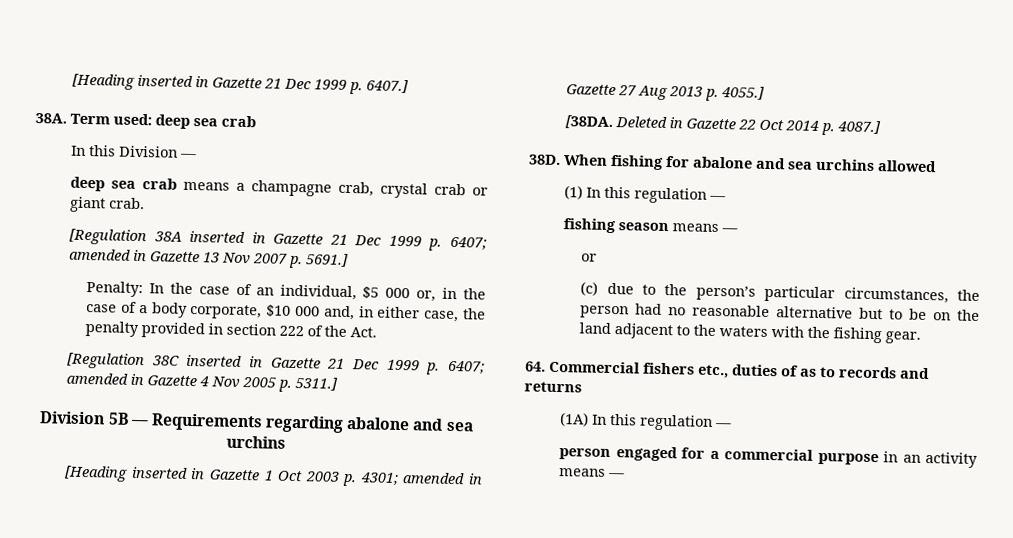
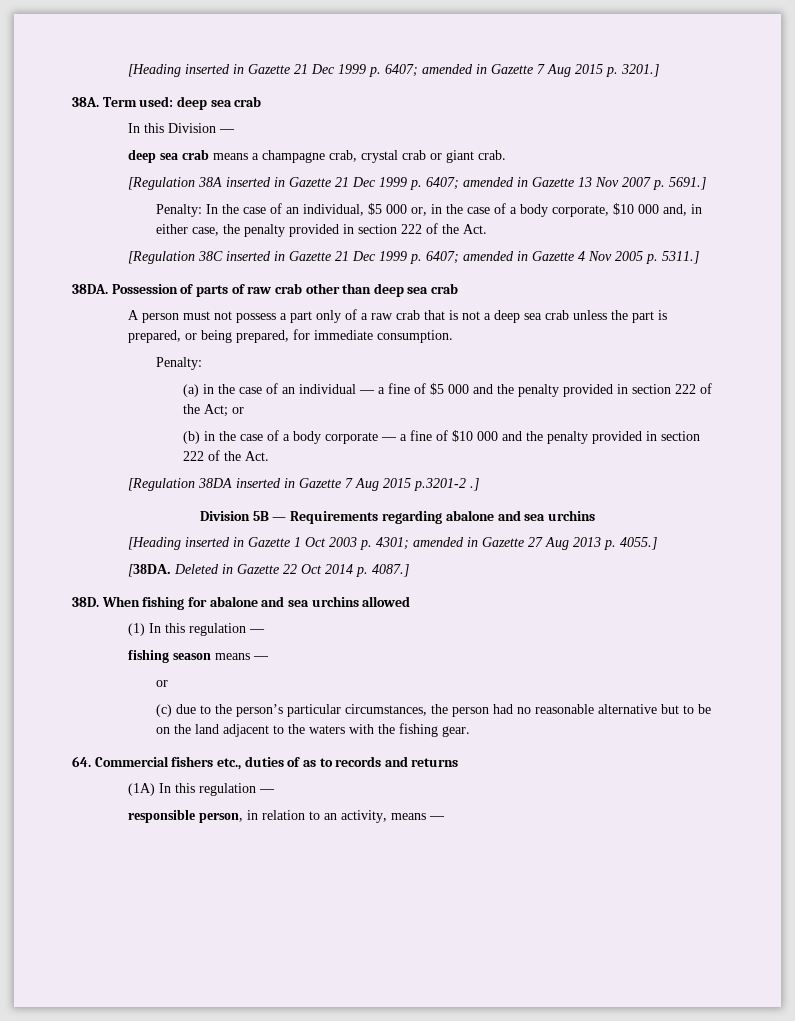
[366,79,410,94] 6407.] -> [384,64,659,77] 6407; amended in Gazette 7 Aug 2015 p. 3201.]
(339, 384) none -> [72,283,459,297] [127,309,667,323] [127,329,453,343] [155,357,202,370] [183,383,713,397] [183,404,245,417] [183,430,701,444] [183,450,270,461] [127,478,479,491] // 38DA. Possession of parts of raw crab other than deep sea crab // A person must not possess a part only of a raw crab that is not a deep sea crab unless the part is prepared, or being prepared, for immediate consumption. // Penalty: // (a) in the case of an individual — a fine of $5 000 and the penalty provided in section 222 of the Act; or // (b) in the case of a body corporate — a fine of $10 000 and the penalty provided in section 222 of the Act. // [Regulation 38DA inserted in Gazette 7 Aug 2015 p.3201-2 .]
[559,446,978,468] person engaged for a commercial purpose in an activity -> [127,810,387,823] responsible person, in relation to an activity,

